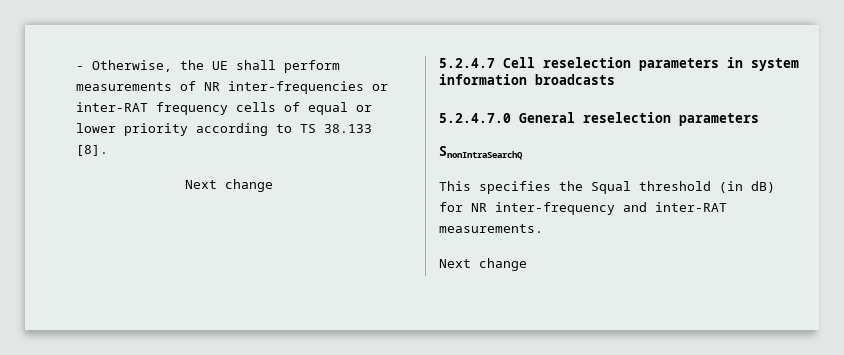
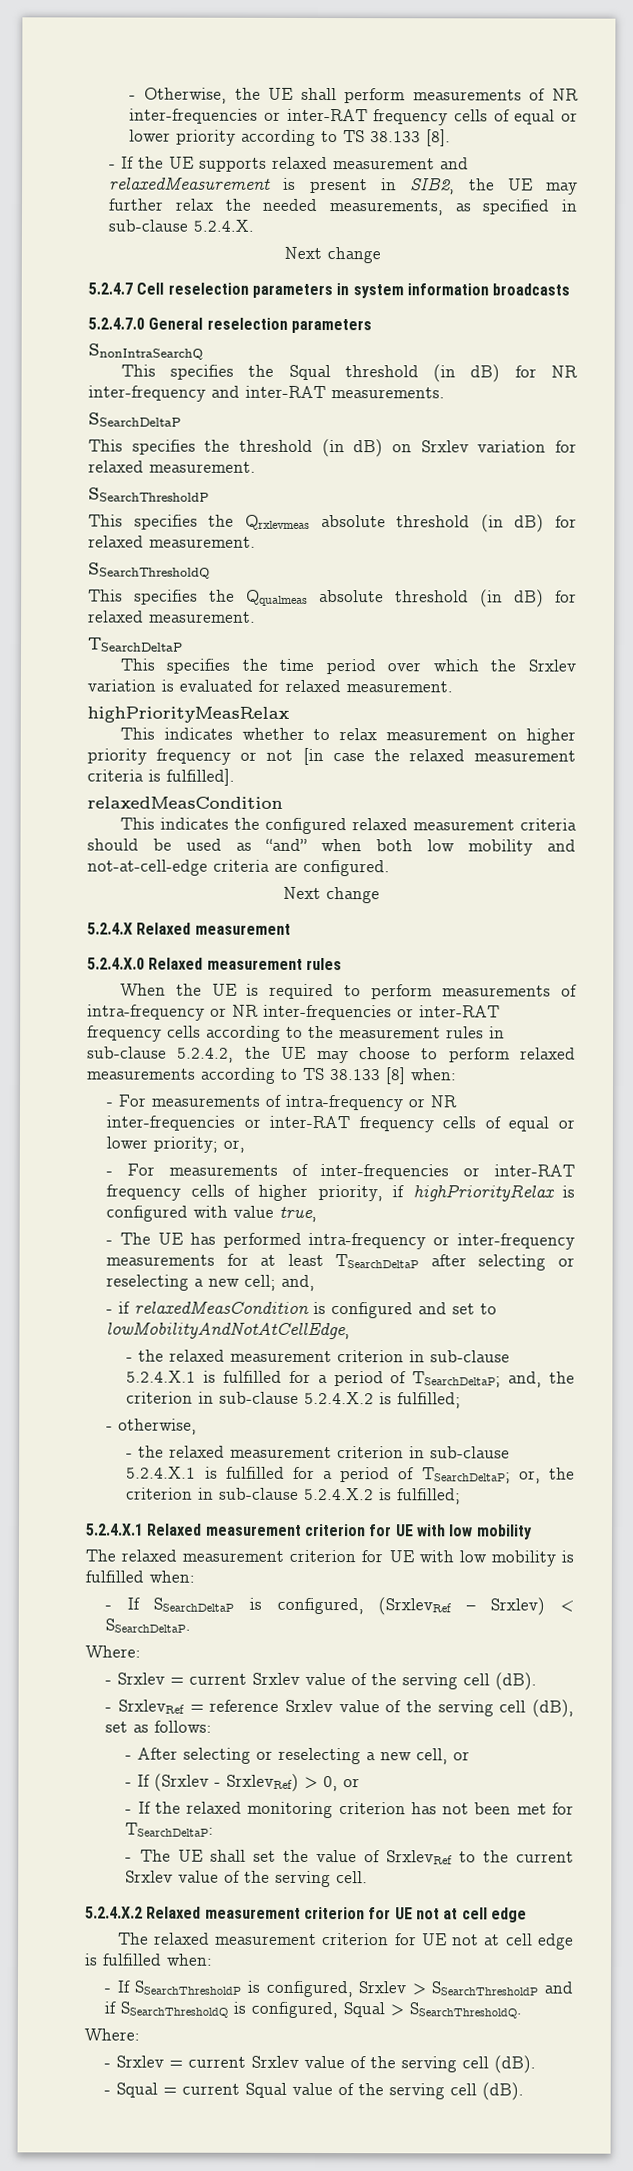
(109, 150) none -> [109,156,470,172] [109,176,578,195] [108,198,578,216] [108,219,255,232] // - If the UE supports relaxed measurement and relaxedMeasurement is present in SIB2, the UE may further relax the needed measurements, as specified in sub-clause 5.2.4.X.
[439,258,527,271] Next change -> [88,412,181,427] [88,439,577,458] [88,460,256,473] [88,487,209,502] [88,514,577,533] [88,535,256,548] [88,562,210,579] [88,589,577,608] [88,610,256,623] [87,637,183,652] [119,658,576,675] [87,679,453,693] [87,706,290,723] [119,727,576,745] [87,747,576,766] [87,768,235,786] [87,796,283,809] [119,817,577,835] [87,838,576,856] [87,859,390,877] [283,886,380,904] [87,922,291,935] [87,957,342,971] [119,983,577,1000] [87,1004,500,1021] [87,1025,505,1042] [87,1046,576,1064] [87,1067,457,1085] [106,1094,458,1112] [106,1115,575,1133] [106,1136,246,1153] [106,1163,575,1180] [106,1184,575,1202] [106,1205,318,1223] [106,1232,575,1250] [106,1253,575,1271] [106,1274,316,1291] [106,1300,498,1319] [106,1321,351,1340] [126,1349,511,1363] [126,1370,575,1388] [126,1391,462,1409] [106,1418,198,1435] [126,1445,511,1459] [126,1466,575,1484] [126,1487,462,1505] [85,1523,533,1540] [85,1549,574,1567] [85,1570,195,1583] [105,1597,574,1616] [105,1618,192,1633] [85,1645,141,1658] [105,1672,538,1691] [105,1699,575,1718] [105,1720,213,1733] [125,1747,471,1765] [125,1773,361,1792] [125,1801,575,1819] [125,1822,215,1837] [125,1849,574,1865] [125,1870,369,1888] [85,1906,527,1923] [117,1932,574,1950] [85,1953,213,1966] [104,1980,573,1998] [104,2001,523,2019] [84,2028,140,2041] [104,2055,537,2074] [104,2082,525,2101] SSearchDeltaP // This specifies the threshold (in dB) on Srxlev variation for relaxed measurement. // SSearchThresholdP // This specifies the Qrxlevmeas absolute threshold (in dB) for relaxed measurement. // SSearchThresholdQ // This specifies the Qqualmeas absolute threshold (in dB) for relaxed measurement. // TSearchDeltaP // This specifies the time period over which the Srxlev variation is evaluated for relaxed measurement. // highPriorityMeasRelax // This indicates whether to relax measurement on higher priority frequency or not [in case the relaxed measurement criteria is fulfilled]. // relaxedMeasCondition // This indicates the configured relaxed measurement criteria should be used as “and” when both low mobility and not-at-cell-edge criteria are configured. // Next change // 5.2.4.X Relaxed measurement // 5.2.4.X.0 Relaxed measurement rules // When the UE is required to perform measurements of intra-frequency or NR inter-frequencies or inter-RAT frequency cells according to the measurement rules in sub-clause 5.2.4.2, the UE may choose to perform relaxed measurements according to TS 38.133 [8] when: // - For measurements of intra-frequency or NR inter-frequencies or inter-RAT frequency cells of equal or lower priority; or, // - For measurements of inter-frequencies or inter-RAT frequency cells of higher priority, if highPriorityRelax is configured with value true, // - The UE has performed intra-frequency or inter-frequency measurements for at least TSearchDeltaP after selecting or reselecting a new cell; and, // - if relaxedMeasCondition is configured and set to lowMobilityAndNotAtCellEdge, // - the relaxed measurement criterion in sub-clause 5.2.4.X.1 is fulfilled for a period of TSearchDeltaP; and, the criterion in sub-clause 5.2.4.X.2 is fulfilled; // - otherwise, // - the relaxed measurement criterion in sub-clause 5.2.4.X.1 is fulfilled for a period of TSearchDeltaP; or, the criterion in sub-clause 5.2.4.X.2 is fulfilled; // 5.2.4.X.1 Relaxed measurement criterion for UE with low mobility // The relaxed measurement criterion for UE with low mobility is fulfilled when: // - If SSearchDeltaP is configured, (SrxlevRef – Srxlev) < SSearchDeltaP. // Where: // - Srxlev = current Srxlev value of the serving cell (dB). // - SrxlevRef = reference Srxlev value of the serving cell (dB), set as follows: // - After selecting or reselecting a new cell, or // - If (Srxlev - SrxlevRef) > 0, or // - If the relaxed monitoring criterion has not been met for TSearchDeltaP: // - The UE shall set the value of SrxlevRef to the current Srxlev value of the serving cell. // 5.2.4.X.2 Relaxed measurement criterion for UE not at cell edge // The relaxed measurement criterion for UE not at cell edge is fulfilled when: // - If SSearchThresholdP is configured, Srxlev > SSearchThresholdP and if SSearchThresholdQ is configured, Squal > SSearchThresholdQ. // Where: // - Srxlev = current Srxlev value of the serving cell (dB). // - Squal = current Squal value of the serving cell (dB).

